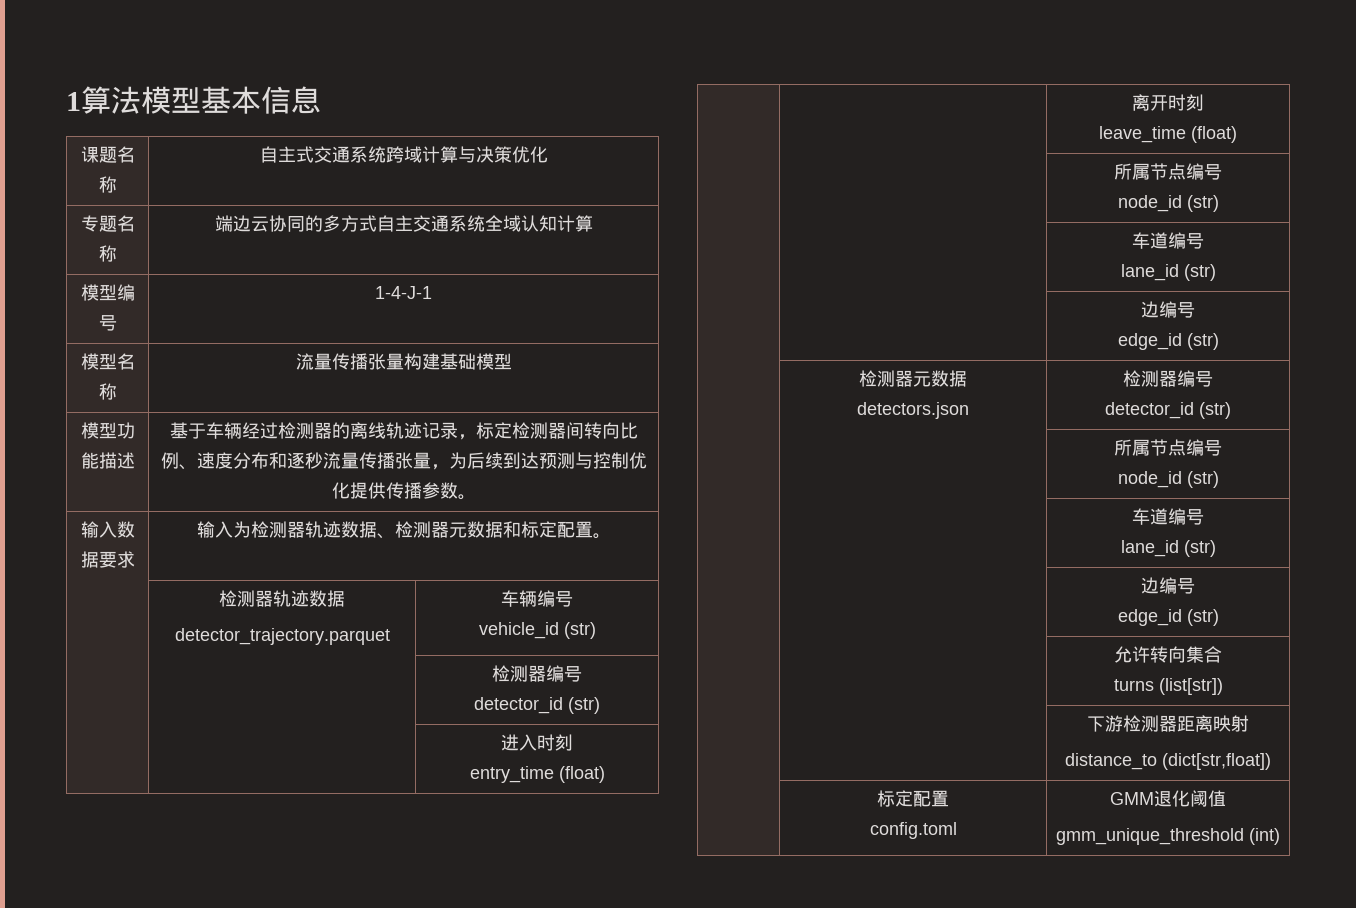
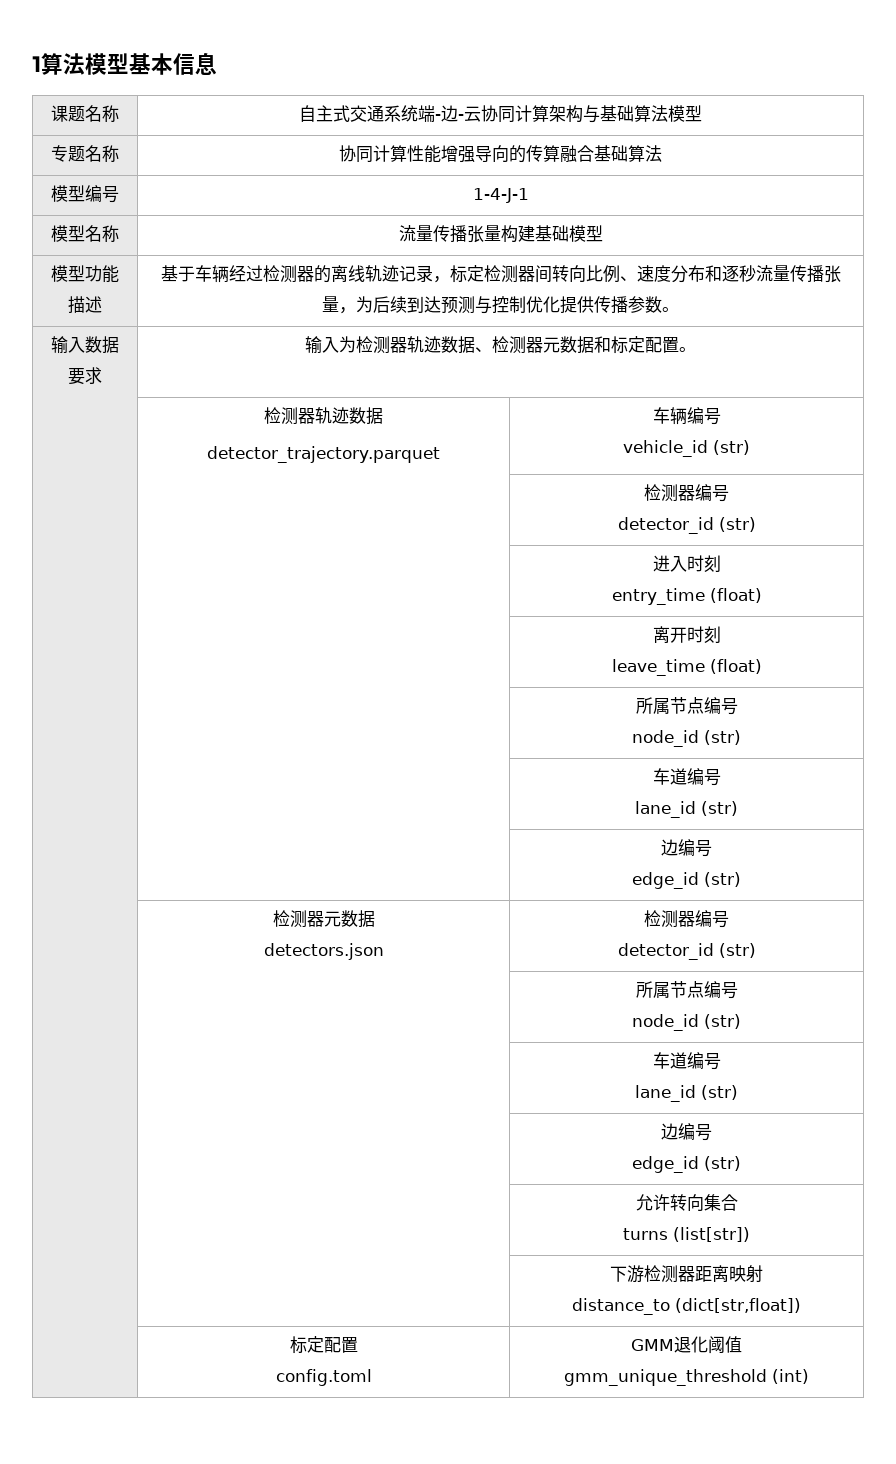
[385,146,548,163] [80,215,135,232] [98,245,117,262] [214,215,593,232] 跨域计算与决策优化 // 专题名称 | 端边云协同的多方式自主交通系统全域认知计算 -> [418,105,703,123] [51,145,119,162] [339,145,663,163] 端-边-云协同计算架构与基础算法模型 // 专题名称 | 协同计算性能增强导向的传算融合基础算法

